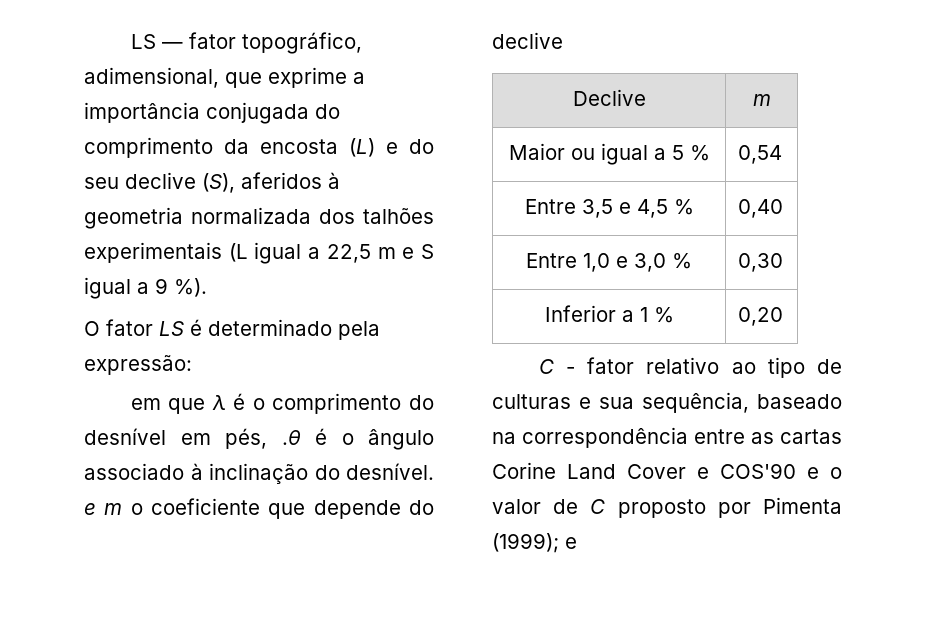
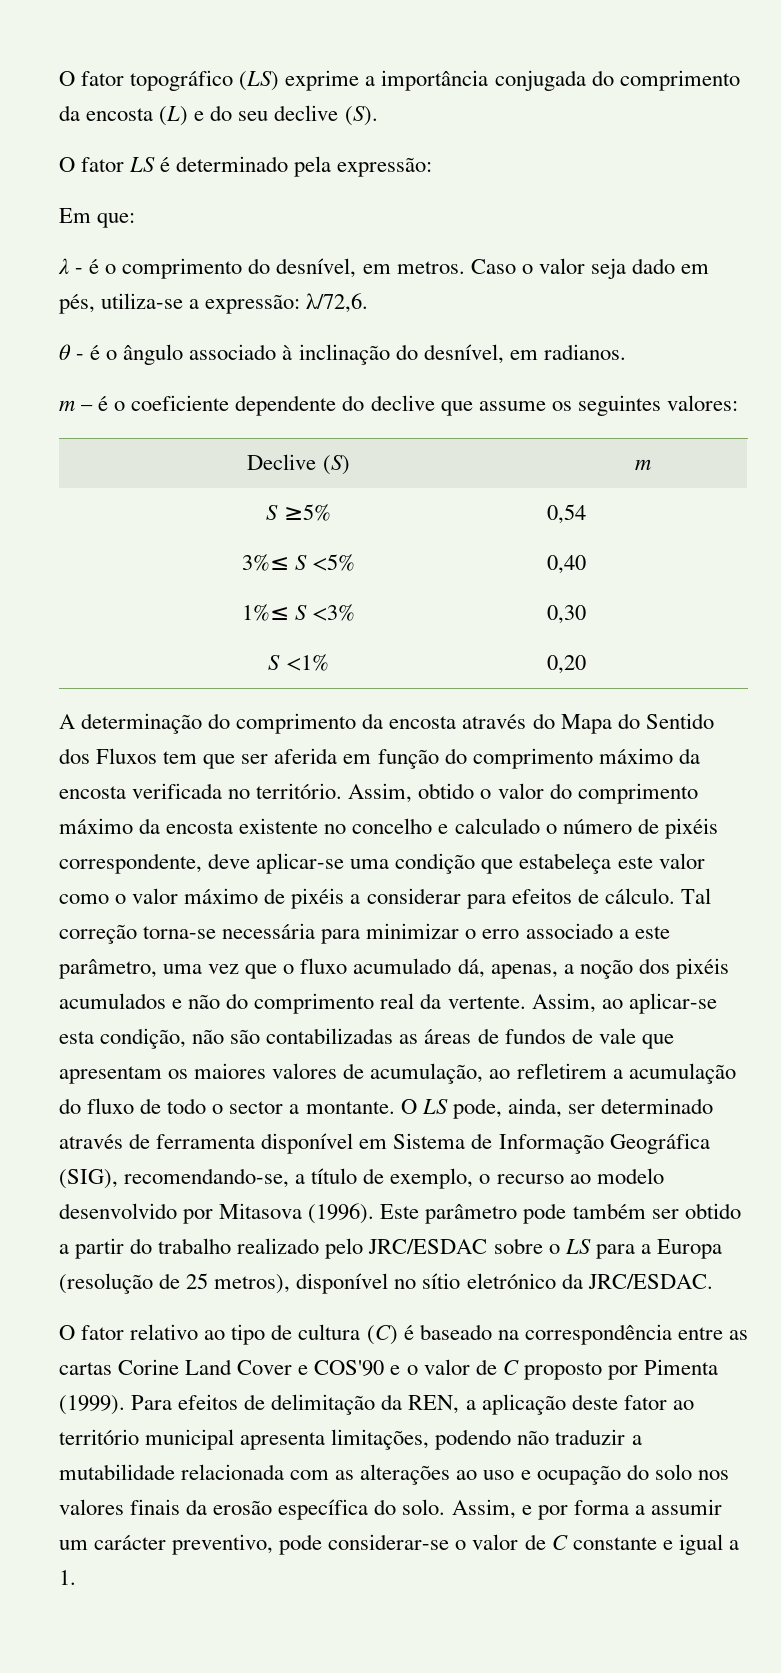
[130,32,362,54] [84,67,262,88] LS — fator topográfico, adimensional, que -> [59,70,280,91] O fator topográfico (LS)
[202,172,340,193] [84,207,434,229] [84,242,435,264] [84,277,207,299] (S), aferidos à geometria normalizada dos talhões experimentais (L igual a 22,5 m e S igual a 9 %). -> [344,106,378,126] (S).
[130,393,434,414] [84,428,301,449] em que λ é o comprimento do desnível em pés, .θ -> [59,208,136,228] [58,258,710,279] [59,293,369,314] [59,344,85,360] Em que: // λ - é o comprimento do desnível, em metros. Caso o valor seja dado em pés, utiliza-se a expressão: λ/72,6. // θ -
[346,463,434,480] [84,498,434,519] [492,32,563,49] desnível. e m o coeficiente que depende do declive -> [423,344,626,364] [59,395,738,416] desnível, em radianos. // m – é o coeficiente dependente do declive que assume os seguintes valores:
(646, 97) none -> [322,455,350,475] (S)
[508,143,710,165] [737,145,782,164] [524,199,694,218] [737,199,783,218] [526,253,692,272] [737,253,783,272] [544,305,674,323] [737,307,783,326] [538,359,575,374] Maior ou igual a 5 % | 0,54 // Entre 3,5 e 4,5 % | 0,40 // Entre 1,0 e 3,0 % | 0,30 // Inferior a 1 % | 0,20 // C - -> [266,504,331,521] [547,504,587,524] [241,554,356,571] [547,555,587,574] [241,604,356,621] [547,605,587,624] [268,654,329,671] [547,655,587,674] [59,713,714,734] [59,748,700,769] [59,783,698,804] [59,818,718,839] [59,853,705,874] [59,888,711,909] [59,923,670,944] [59,958,729,979] [59,993,717,1014] [59,1028,674,1049] [59,1063,736,1084] [59,1098,713,1119] [59,1133,710,1154] [59,1168,664,1189] [59,1203,741,1224] [59,1238,722,1259] [59,1273,713,1294] [59,1325,75,1340] S ≥5% | 0,54 // 3%≤ S <5% | 0,40 // 1%≤ S <3% | 0,30 // S <1% | 0,20 // A determinação do comprimento da encosta através do Mapa do Sentido dos Fluxos tem que ser aferida em função do comprimento máximo da encosta verificada no território. Assim, obtido o valor do comprimento máximo da encosta existente no concelho e calculado o número de pixéis correspondente, deve aplicar-se uma condição que estabeleça este valor como o valor máximo de pixéis a considerar para efeitos de cálculo. Tal correção torna-se necessária para minimizar o erro associado a este parâmetro, uma vez que o fluxo acumulado dá, apenas, a noção dos pixéis acumulados e não do comprimento real da vertente. Assim, ao aplicar-se esta condição, não são contabilizadas as áreas de fundos de vale que apresentam os maiores valores de acumulação, ao refletirem a acumulação do fluxo de todo o sector a montante. O LS pode, ainda, ser determinado através de ferramenta disponível em Sistema de Informação Geográfica (SIG), recomendando-se, a título de exemplo, o recurso ao modelo desenvolvido por Mitasova (1996). Este parâmetro pode também ser obtido a partir do trabalho realizado pelo JRC/ESDAC sobre o LS para a Europa (resolução de 25 metros), disponível no sítio eletrónico da JRC/ESDAC. // O
[492,392,749,413] culturas e sua sequência, -> [298,1324,414,1345] cultura (C) é
[492,533,577,553] (1999); e -> [59,1394,694,1415] [59,1429,642,1450] [59,1464,729,1485] [59,1499,722,1520] [59,1534,739,1555] [59,1570,76,1585] (1999). Para efeitos de delimitação da REN, a aplicação deste fator ao território municipal apresenta limitações, podendo não traduzir a mutabilidade relacionada com as alterações ao uso e ocupação do solo nos valores finais da erosão específica do solo. Assim, e por forma a assumir um carácter preventivo, pode considerar-se o valor de C constante e igual a 1.

